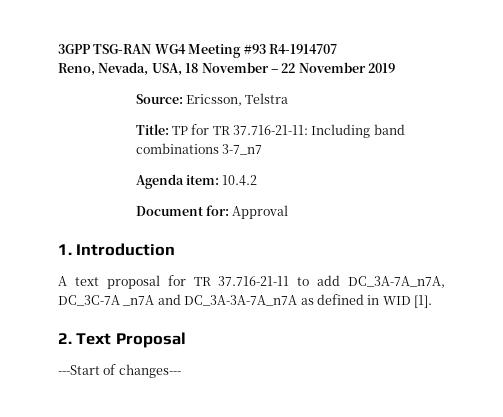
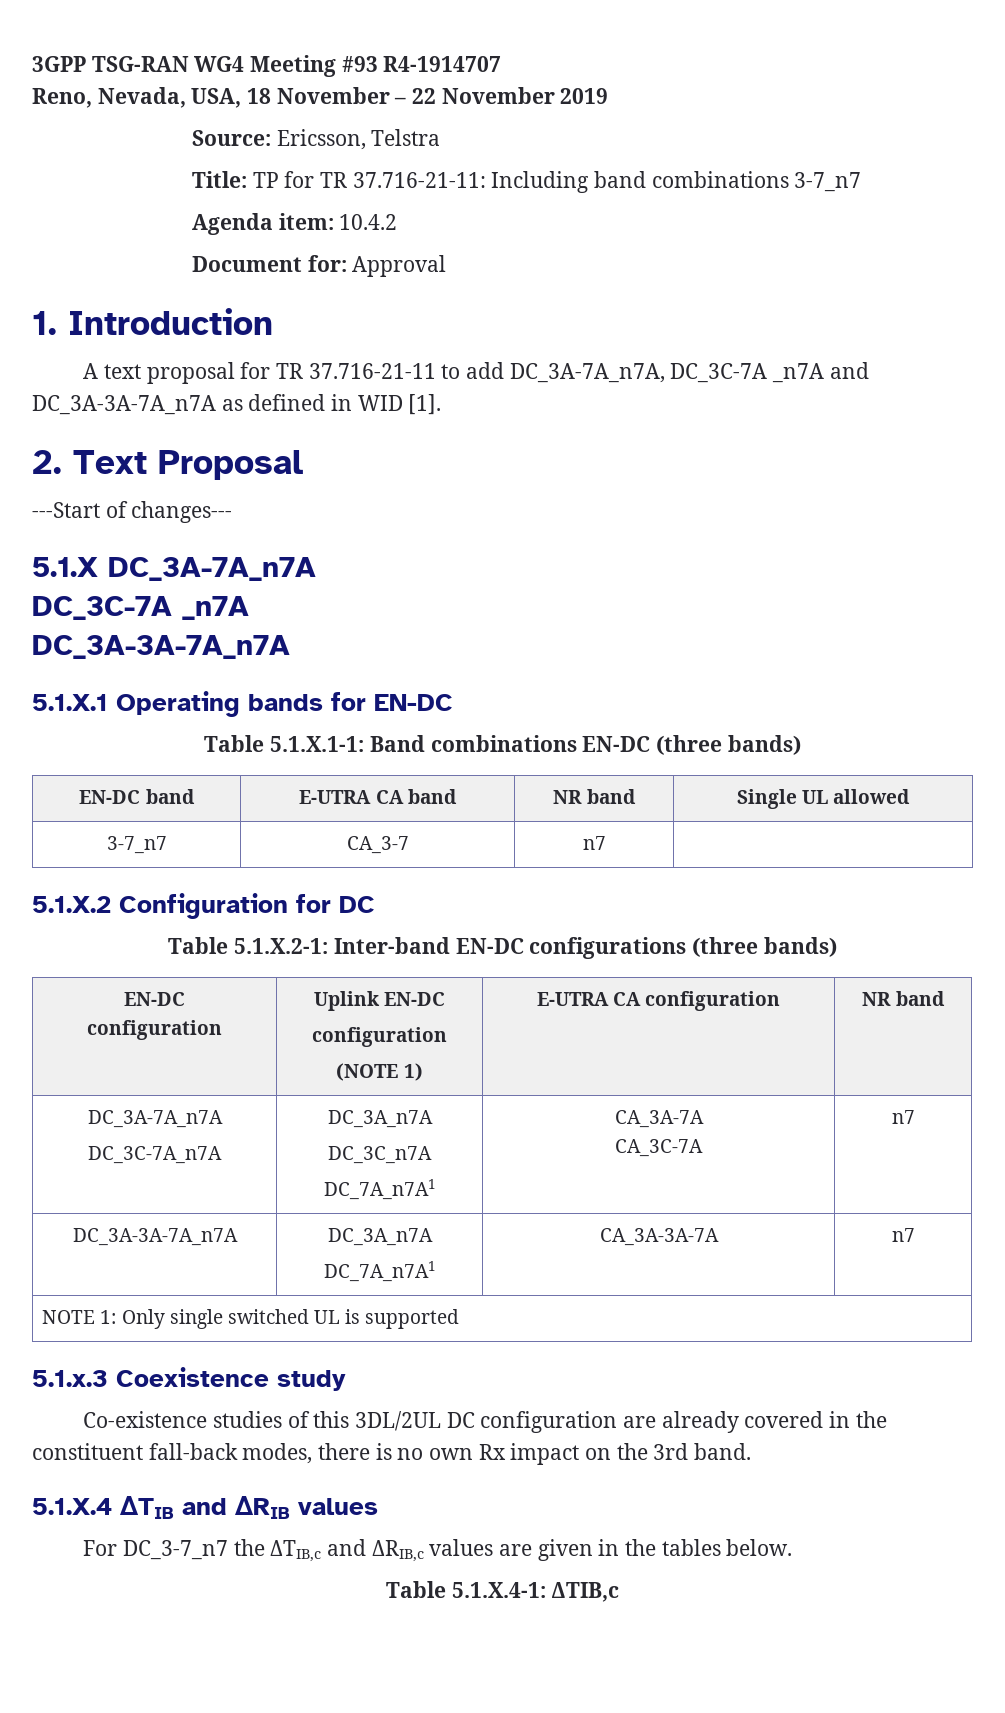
(181, 371) none -> [32,557,316,581] [32,596,249,620] [32,635,290,659] [32,691,453,717] [204,735,801,755] [79,789,195,804] [299,789,457,804] [553,789,636,804] [736,789,911,809] [106,836,167,854] [346,836,409,854] [582,836,606,850] [32,893,375,919] [168,937,837,959] [124,992,185,1006] [87,1020,222,1040] [313,991,446,1011] [312,1027,448,1047] [336,1063,423,1081] [536,991,781,1011] [862,991,945,1006] [87,1110,223,1128] [88,1146,222,1164] [327,1110,433,1128] [328,1146,433,1164] [323,1179,436,1200] [614,1110,704,1128] [615,1139,703,1157] [891,1110,915,1124] [72,1228,238,1246] [327,1228,433,1246] [323,1261,436,1282] [599,1228,719,1246] [891,1228,915,1242] [42,1309,460,1329] [32,1367,346,1391] [83,1411,887,1433] [32,1443,752,1465] [32,1496,378,1519] [83,1539,793,1562] [385,1581,620,1602] // 5.1.X DC_3A-7A_n7A // DC_3C-7A _n7A // DC_3A-3A-7A_n7A // 5.1.X.1 Operating bands for EN-DC // Table 5.1.X.1-1: Band combinations EN-DC (three bands) // EN-DC band | E-UTRA CA band | NR band | Single UL allowed // 3-7_n7 | CA_3-7 | n7 | // 5.1.X.2 Configuration for DC // Table 5.1.X.2-1: Inter-band EN-DC configurations (three bands) // EN-DC // configuration | Uplink EN-DC // configuration // (NOTE 1) | E-UTRA CA configuration | NR band // DC_3A-7A_n7A // DC_3C-7A_n7A | DC_3A_n7A // DC_3C_n7A // DC_7A_n7A1 | CA_3A-7A // CA_3C-7A | n7 // DC_3A-3A-7A_n7A | DC_3A_n7A // DC_7A_n7A1 | CA_3A-3A-7A | n7 // NOTE 1: Only single switched UL is supported // 5.1.x.3 Coexistence study // Co-existence studies of this 3DL/2UL DC configuration are already covered in the constituent fall-back modes, there is no own Rx impact on the 3rd band. // 5.1.X.4 ∆TIB and ∆RIB values // For DC_3-7_n7 the ΔTIB,c and ΔRIB,c values are given in the tables below. // Table 5.1.X.4-1: ΔTIB,c

